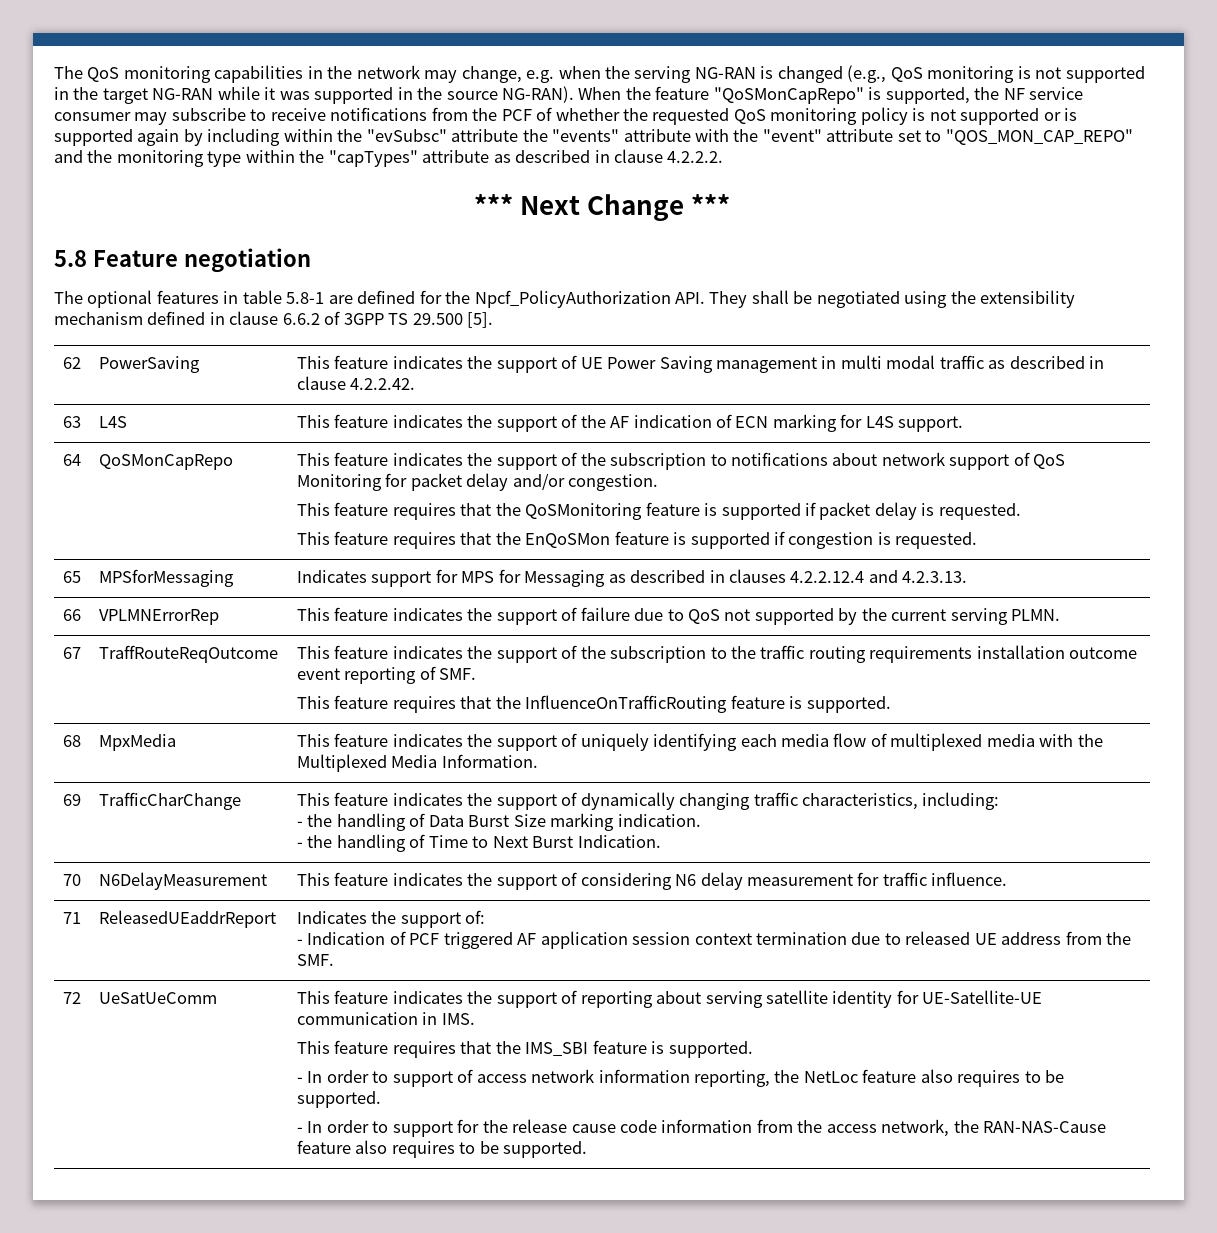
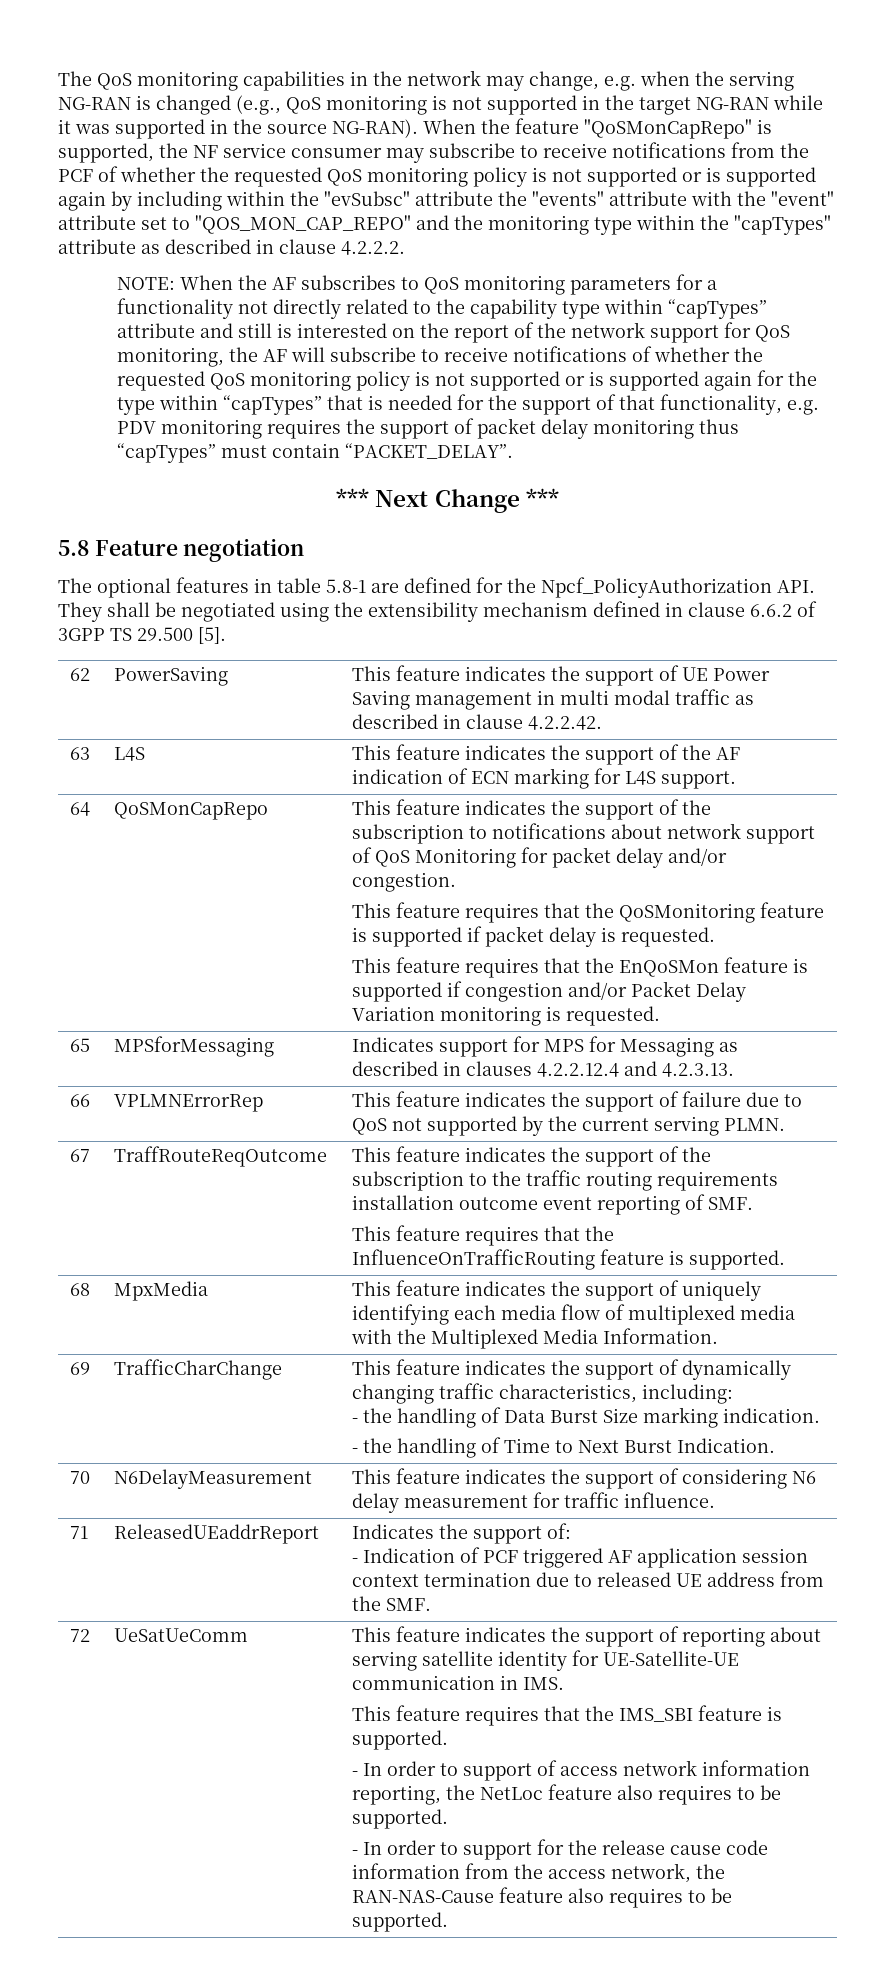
(724, 157) none -> [117,274,718,295] [117,298,768,319] [117,322,791,343] [117,346,764,367] [117,370,818,391] [117,394,820,415] [117,418,740,439] [117,443,514,463] // NOTE: When the AF subscribes to QoS monitoring parameters for a functionality not directly related to the capability type within “capTypes” attribute and still is interested on the report of the network support for QoS monitoring, the AF will subscribe to receive notifications of whether the requested QoS monitoring policy is not supported or is supported again for the type within “capTypes” that is needed for the support of that functionality, e.g. PDV monitoring requires the support of packet delay monitoring thus “capTypes” must contain “PACKET_DELAY”.
(874, 540) none -> [567,981,746,1002] [351,1006,541,1026] and/or Packet Delay Variation monitoring

